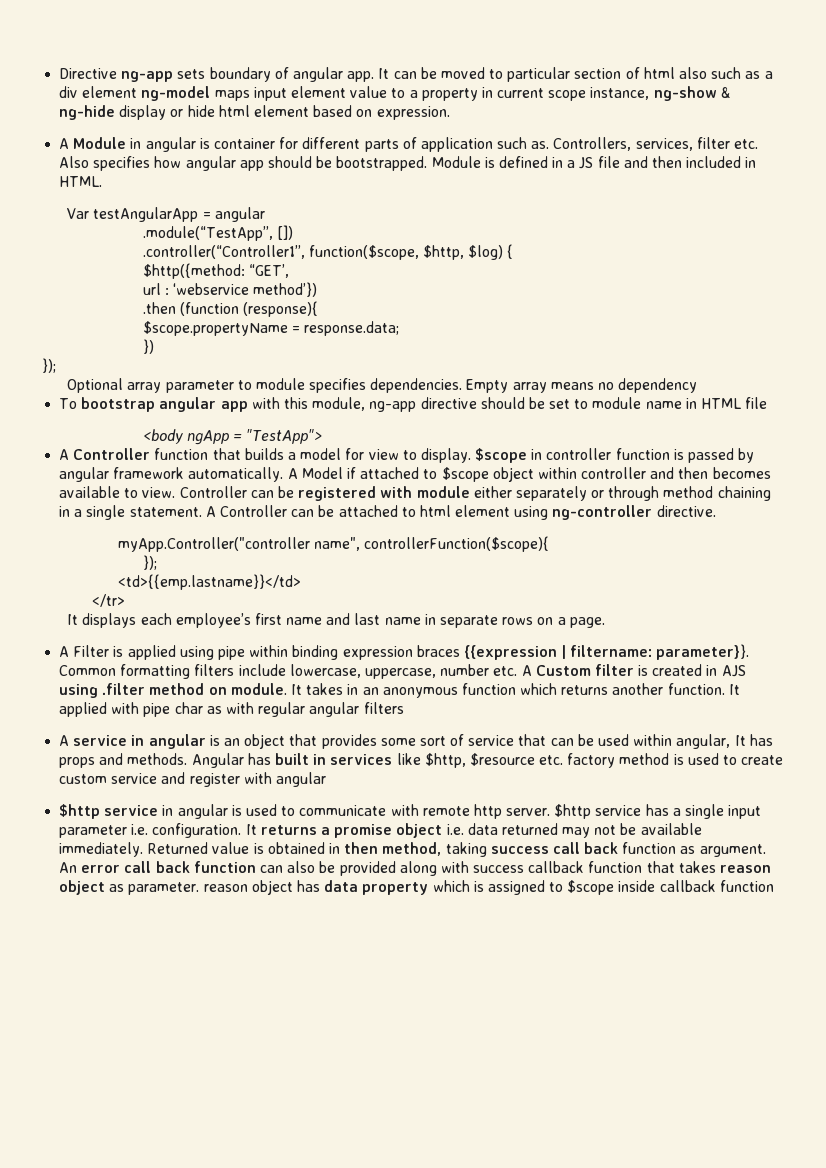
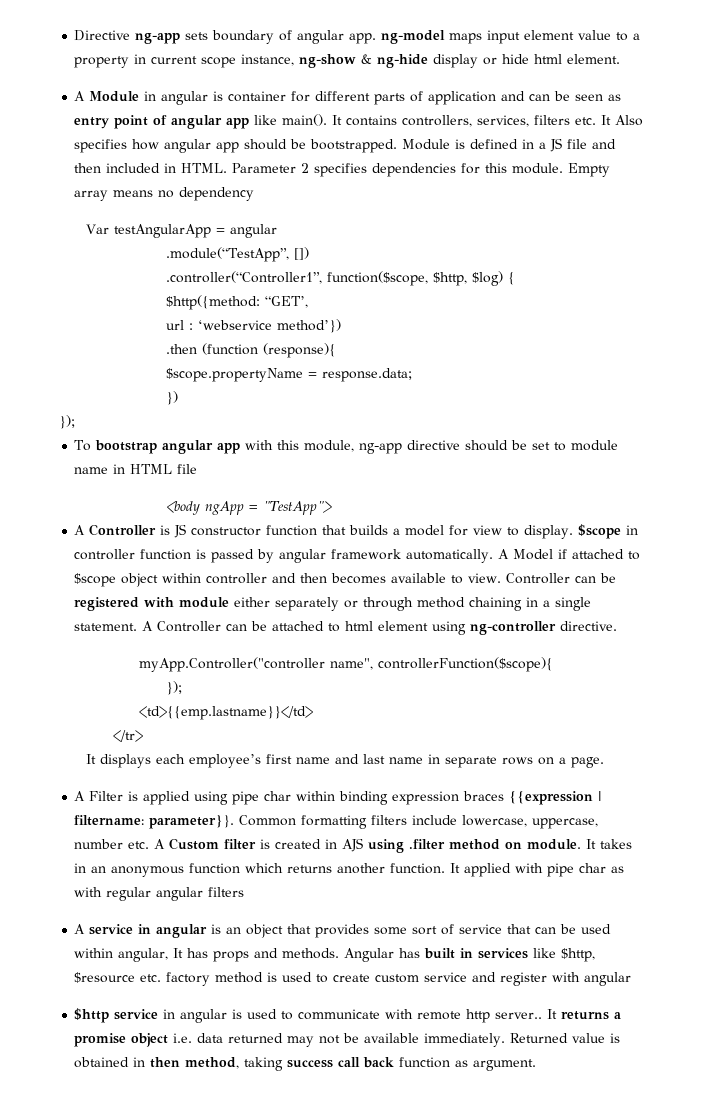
[378,67,773,82] [59,86,138,98] It can be moved to particular section of html also such as a div element -> (377, 38) none
[253,105,450,120] element based on expression. -> [567,54,621,64] element.
[497,137,759,151] such as. Controllers, services, filter etc. -> [501,91,622,101] [74,114,612,129] and can be seen as entry point of angular app like main(). It contains controllers, services, filters etc. It
(103, 181) none -> [232,163,611,177] [74,187,255,201] Parameter 2 specifies dependencies for this module. Empty array means no dependency
[67,378,698,393] // Optional array parameter to module specifies dependencies. Empty array means no dependency -> (75, 422) none
(151, 454) none -> [160,524,262,538] is JS constructor
(245, 653) none -> [264,791,292,801] char
[506,804,762,819] [59,823,242,838] server. $http service has a single input parameter i.e. configuration. -> [495,1012,543,1019] server..
[59,861,772,876] [59,880,774,895] An error call back function can also be provided along with success callback function that takes reason object as parameter. reason object has data property which is assigned to $scope inside callback function -> (537, 1065) none

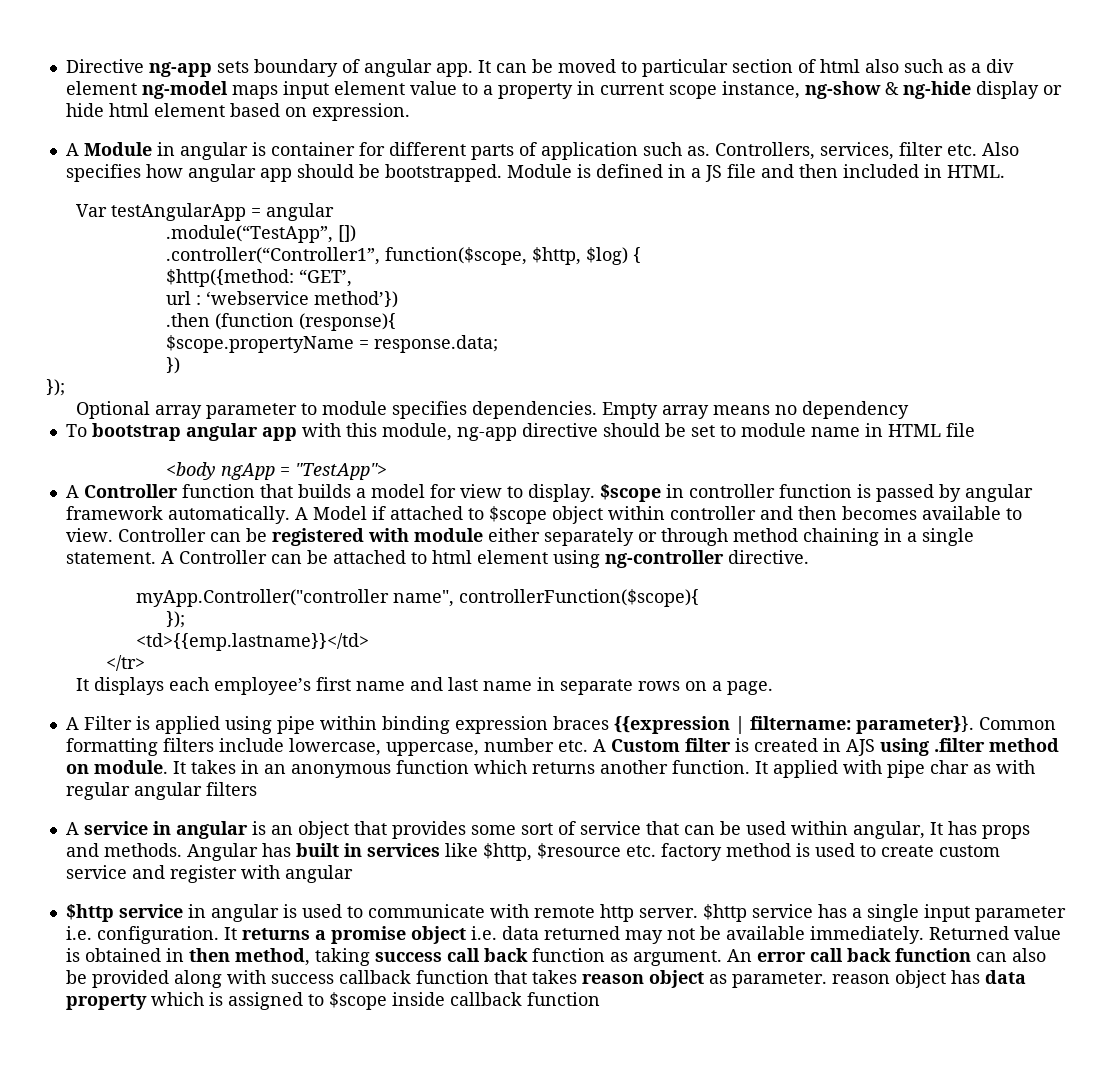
(377, 38) none -> [477,59,1014,77] [65,81,137,95] It can be moved to particular section of html also such as a div element
[567,54,621,64] element. -> [153,103,410,121] element based on expression.
[501,91,622,101] [74,114,612,129] and can be seen as entry point of angular app like main(). It contains controllers, services, filters etc. It -> [642,142,977,160] such as. Controllers, services, filter etc.
[232,163,611,177] [74,187,255,201] Parameter 2 specifies dependencies for this module. Empty array means no dependency -> (1005, 171) none
(75, 422) none -> [76,401,910,419] // Optional array parameter to module specifies dependencies. Empty array means no dependency
[160,524,262,538] is JS constructor -> (178, 491) none
[264,791,292,801] char -> (315, 725) none
[495,1012,543,1019] server.. -> [638,904,1066,922] [65,926,219,944] server. $http service has a single input parameter i.e. configuration.
(537, 1065) none -> [726,948,1046,962] [65,970,1026,988] [65,992,600,1010] An error call back function can also be provided along with success callback function that takes reason object as parameter. reason object has data property which is assigned to $scope inside callback function

